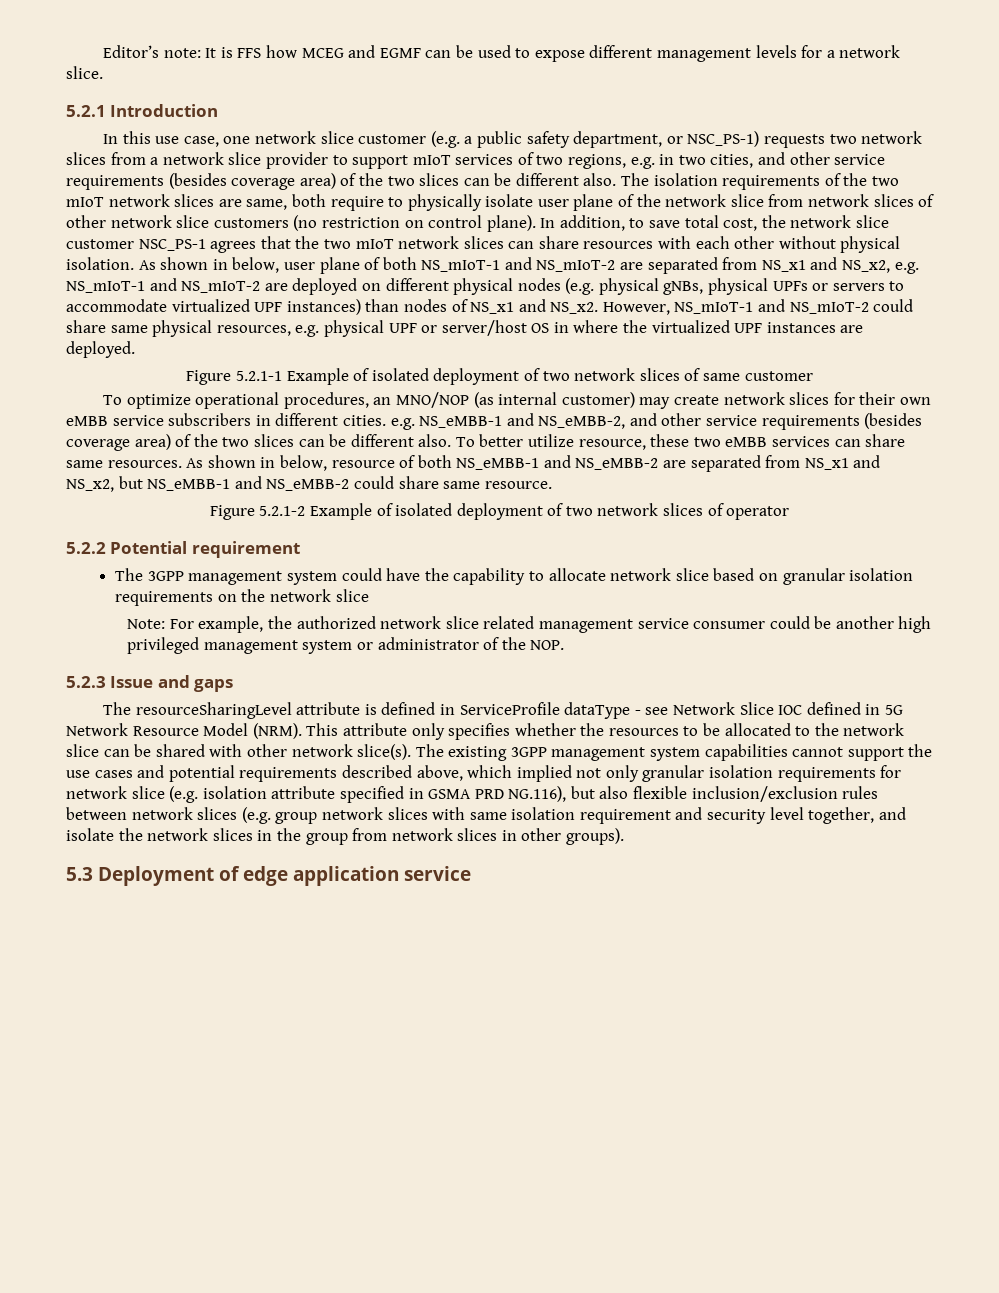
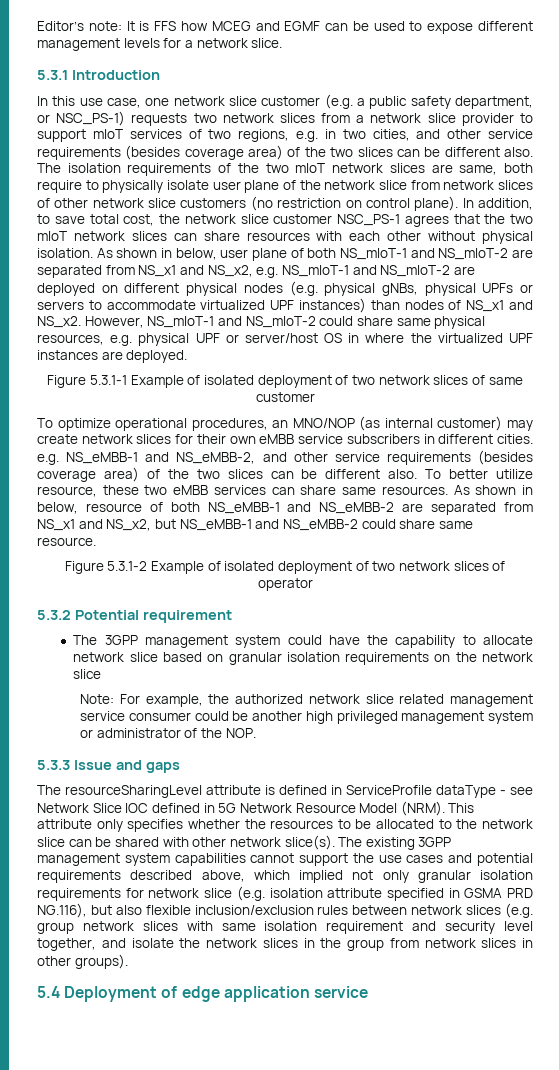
[66,105,106,117] 5.2.1 -> [37,70,68,80] 5.3.1
[236,371,283,381] 5.2.1-1 -> [90,375,128,385] 5.3.1-1
[259,506,306,516] 5.2.1-2 -> [107,561,148,571] 5.3.1-2
[66,542,106,554] 5.2.2 -> [37,610,71,620] 5.3.2
[66,676,106,688] 5.2.3 -> [37,760,70,770] 5.3.3
[66,867,93,881] 5.3 -> [37,986,60,998] 5.4

